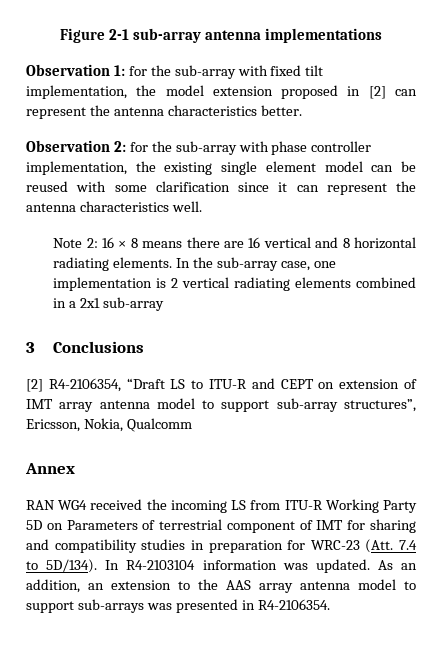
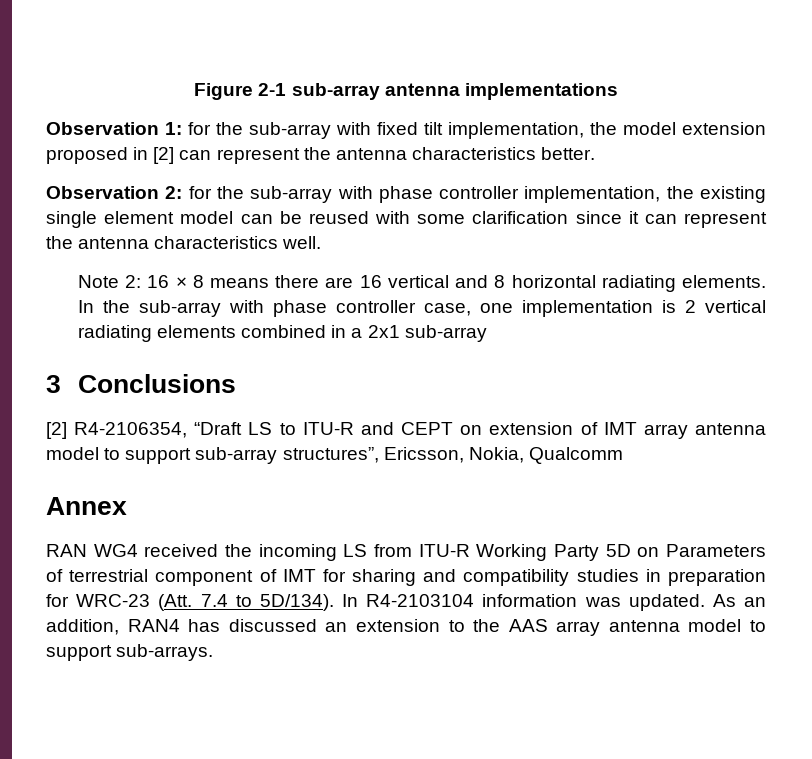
(278, 264) none -> [228,300,416,317] with phase controller
(80, 586) none -> [127,619,317,632] RAN4 has discussed
[77,599,330,613] sub-arrays was presented in R4-2106354. -> [116,644,214,661] sub-arrays.

